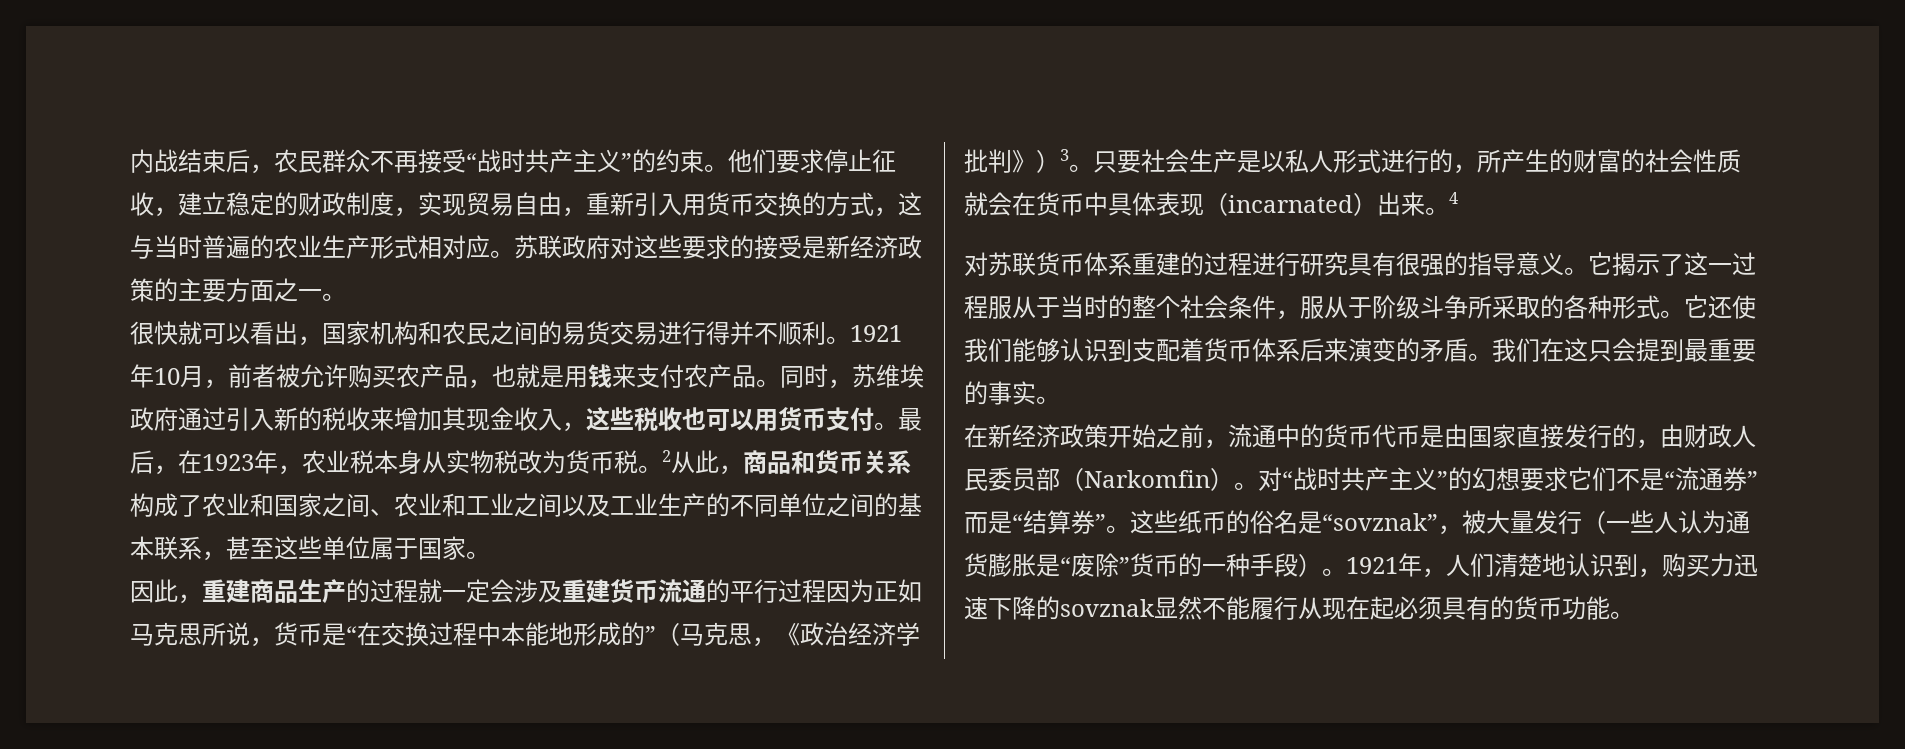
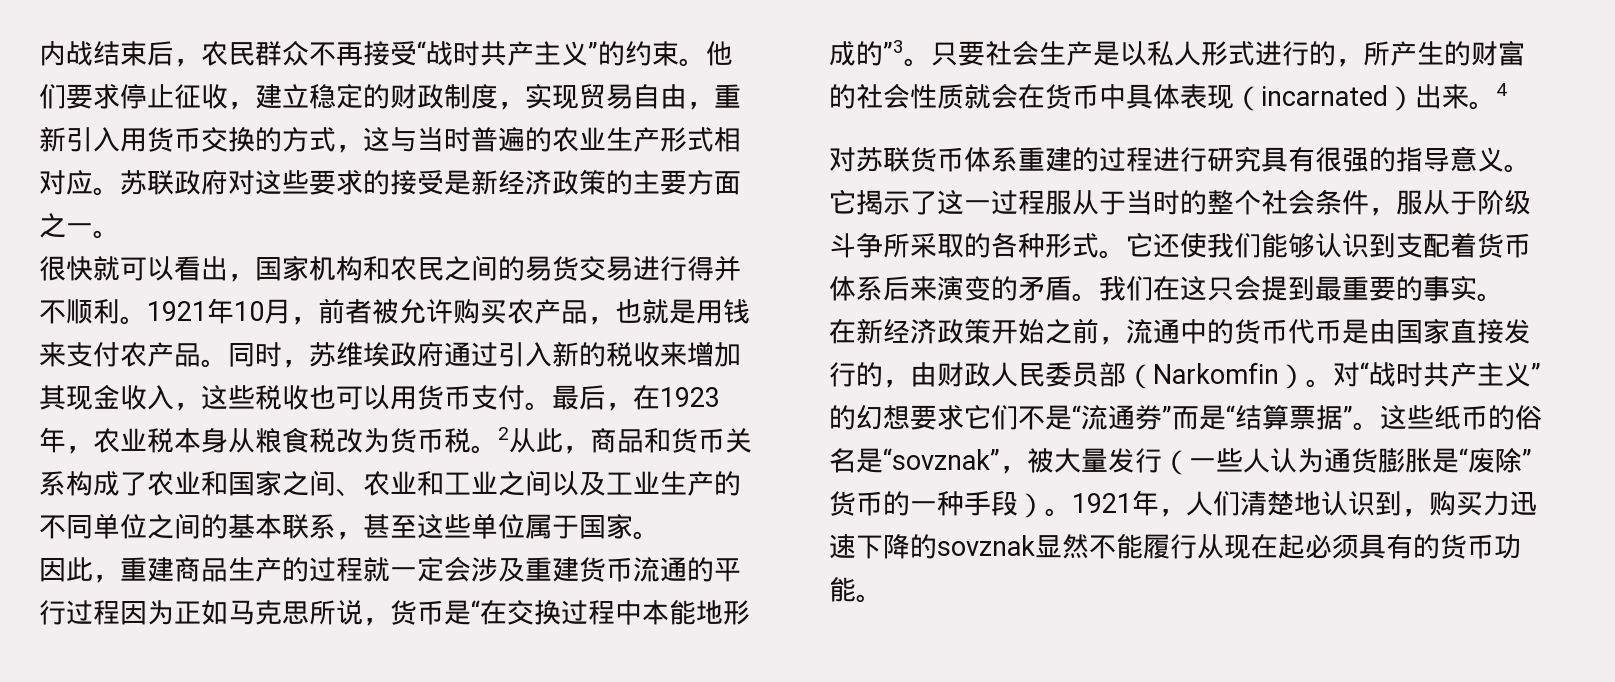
[446,450,494,474] 实物 -> [255,427,309,453] 粮食
[645,622,920,647] [964,149,1069,173] ”（马克思，《政治经济学批判》）3 -> [883,40,904,63] ”3
[1071,510,1095,534] 券 -> [1289,405,1343,430] 票据

